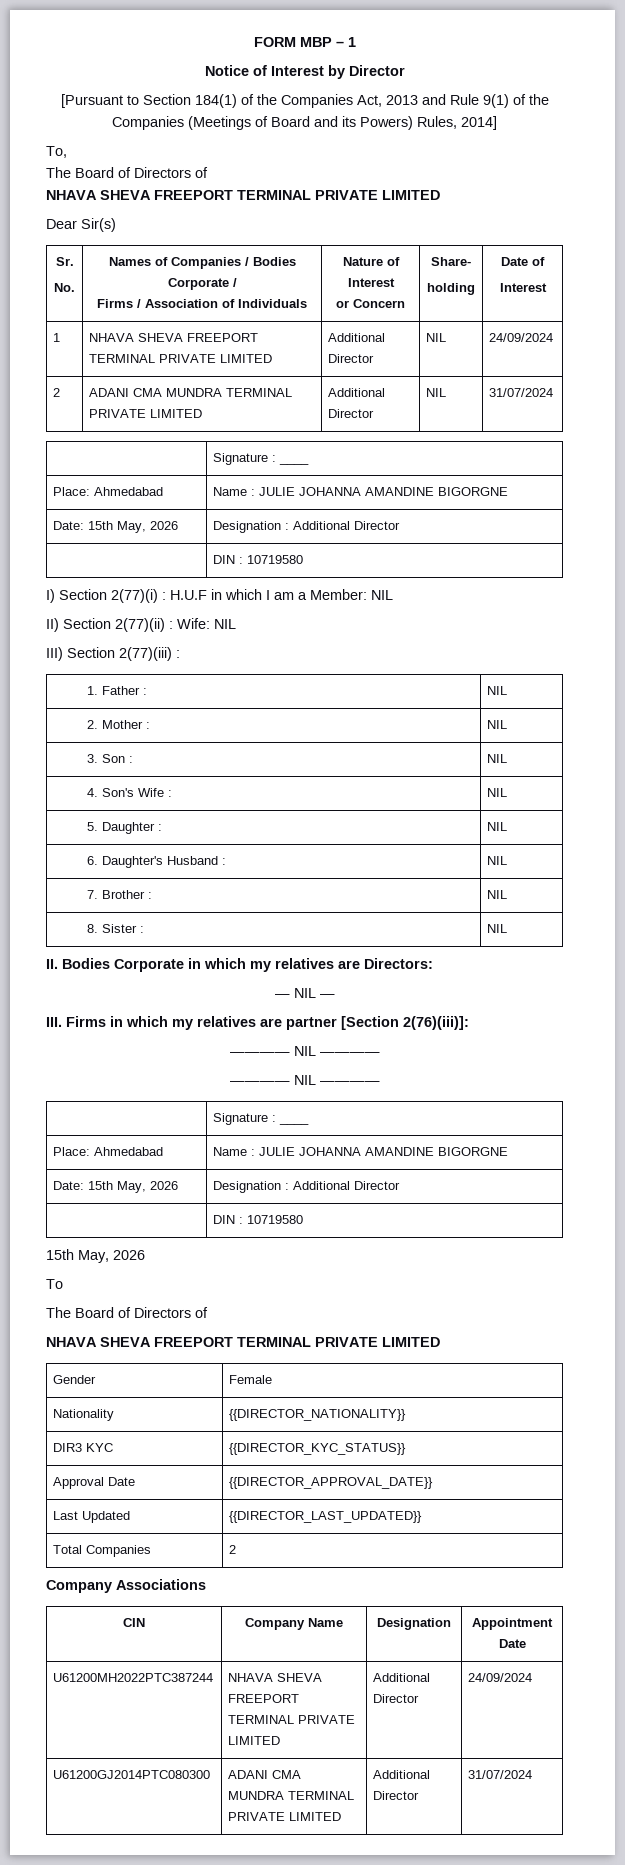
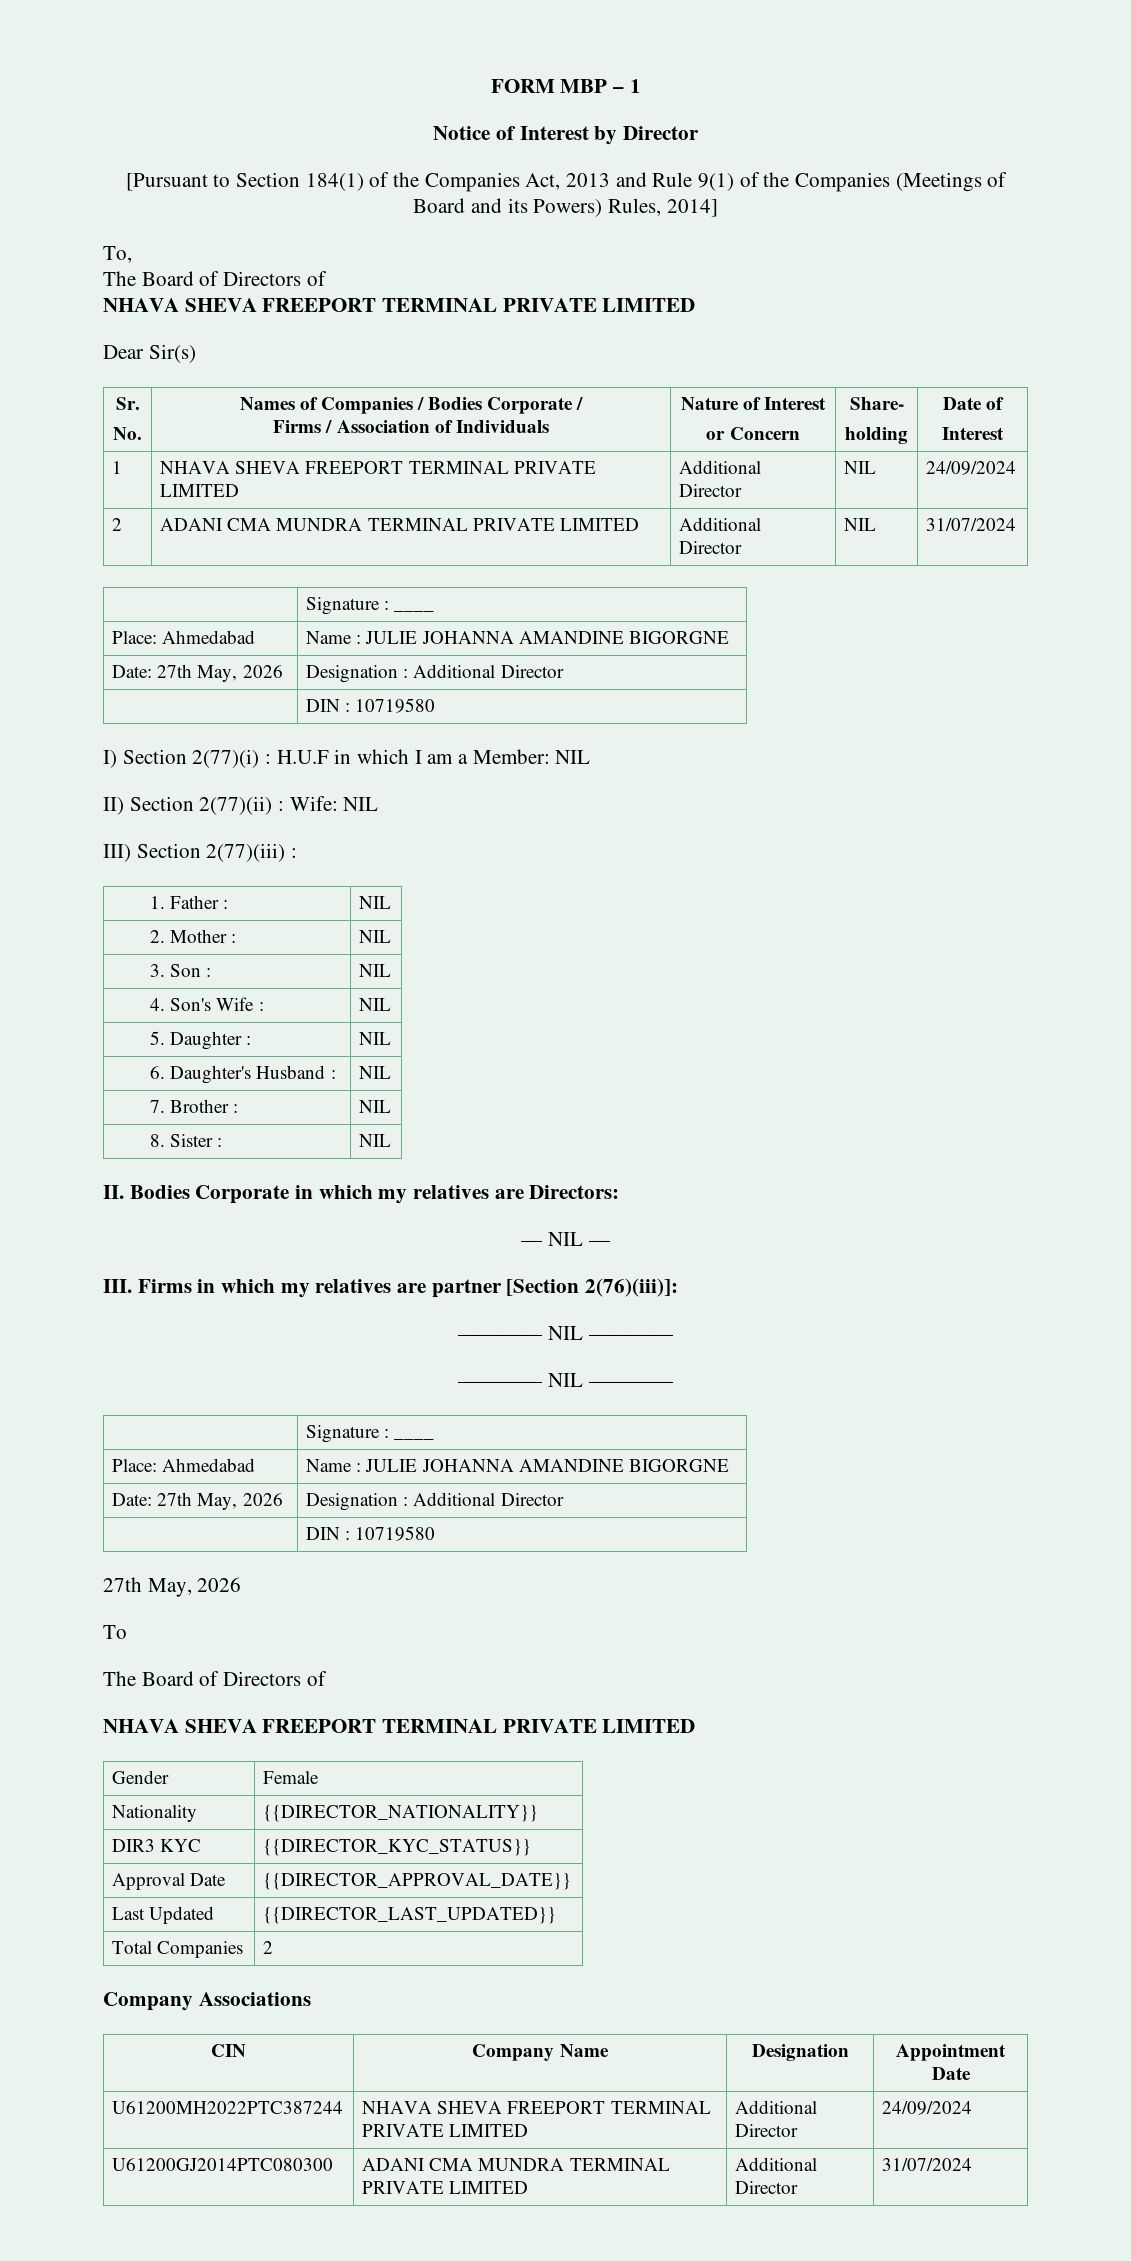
[88,521,114,530] 15th -> [157,664,193,678] 27th
[88,1181,179,1193] [213,1181,401,1193] [213,1215,304,1224] [46,1249,74,1260] 15th May, 2026 | Designation : Additional Director // | DIN : 10719580 // 15th -> [157,1492,283,1510] [306,1492,564,1511] [306,1526,436,1541] [103,1577,142,1592] 27th May, 2026 | Designation : Additional Director // | DIN : 10719580 // 27th

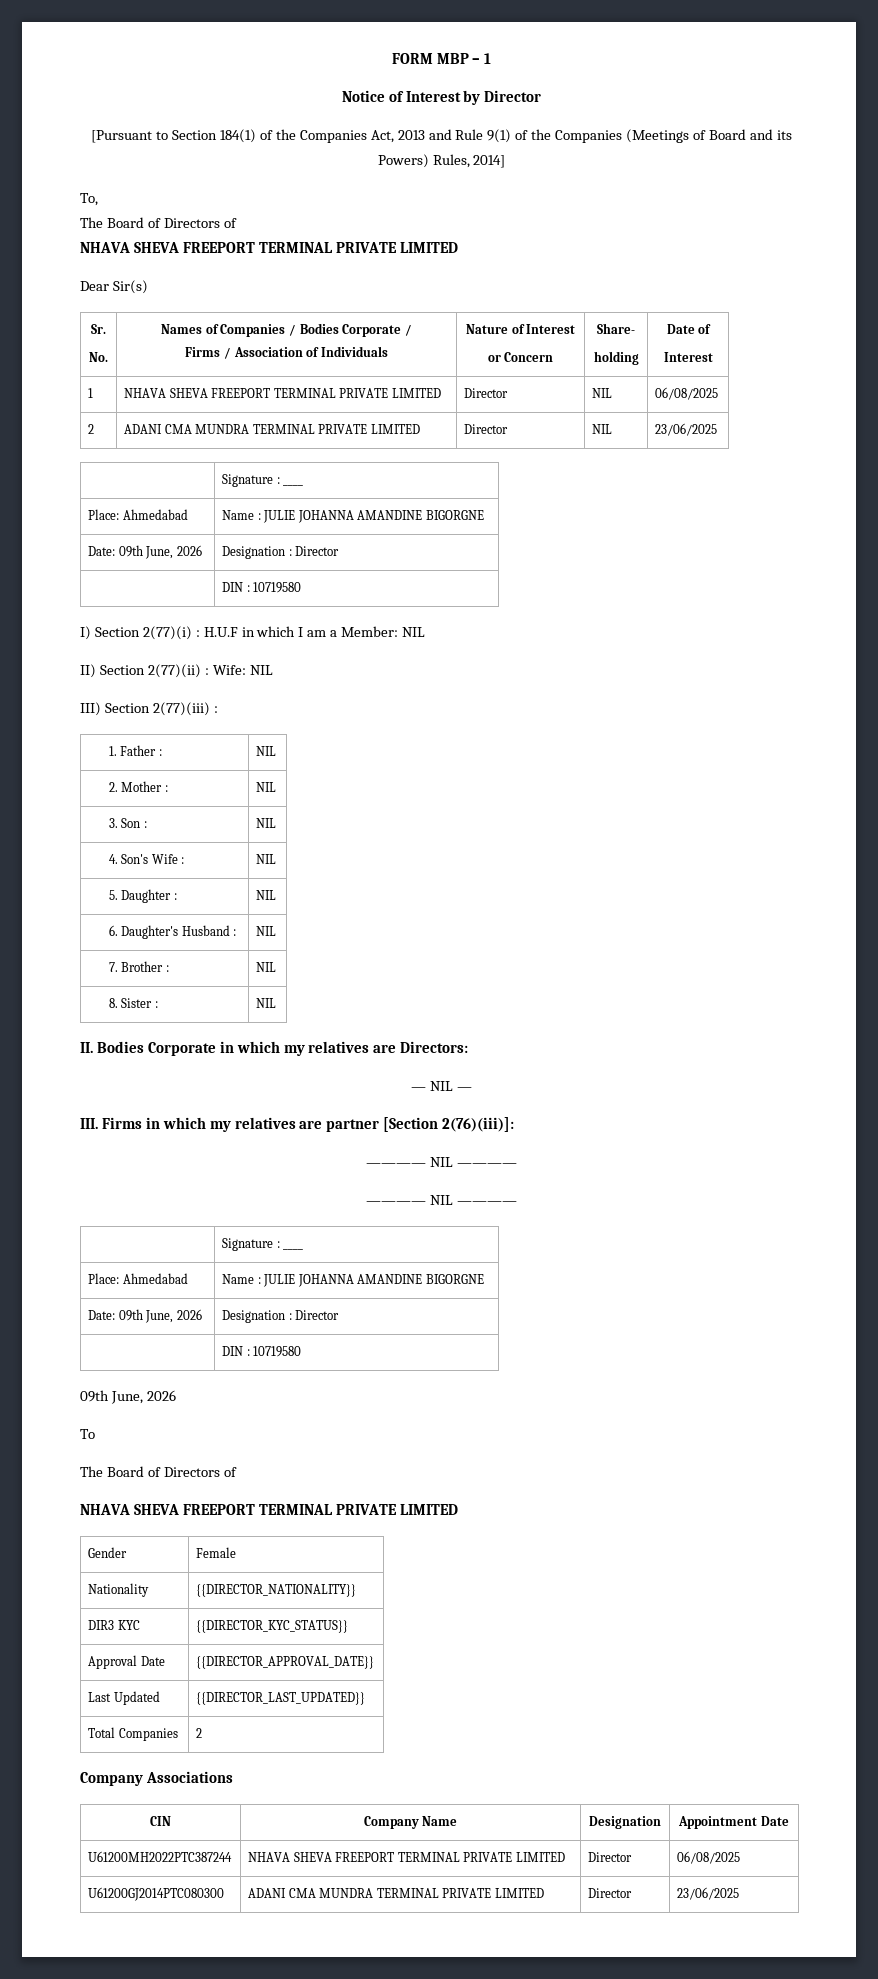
[679,460,762,474] [679,484,743,497] [844,461,877,474] [926,461,1017,475] Additional Director | NIL | 24/09/2024 -> [464,388,509,398] [592,388,613,398] [655,387,719,400] Director | NIL | 06/08/2025
[679,517,762,531] [679,541,743,554] [844,518,877,531] [926,518,1017,531] Additional Director | NIL | 31/07/2024 -> [464,424,509,434] [592,424,613,434] [655,423,718,436] Director | NIL | 23/06/2025
[157,664,283,682] [306,664,496,683] 27th May, 2026 | Designation : Additional -> [118,545,202,559] [222,546,292,559] 09th June, 2026 | Designation :
[157,1492,283,1510] [306,1492,564,1511] [306,1526,436,1541] [103,1577,192,1597] 27th May, 2026 | Designation : Additional Director // | DIN : 10719580 // 27th May, -> [118,1309,202,1323] [222,1310,340,1323] [222,1346,302,1357] [80,1390,143,1404] 09th June, 2026 | Designation : Director // | DIN : 10719580 // 09th June,
[735,2100,818,2114] [735,2124,799,2137] [882,2101,973,2115] Additional Director | 24/09/2024 -> [588,1852,633,1862] [677,1851,741,1864] Director | 06/08/2025
[735,2157,818,2171] [735,2181,799,2194] [882,2158,973,2171] Additional Director | 31/07/2024 -> [588,1888,633,1898] [677,1887,740,1900] Director | 23/06/2025

